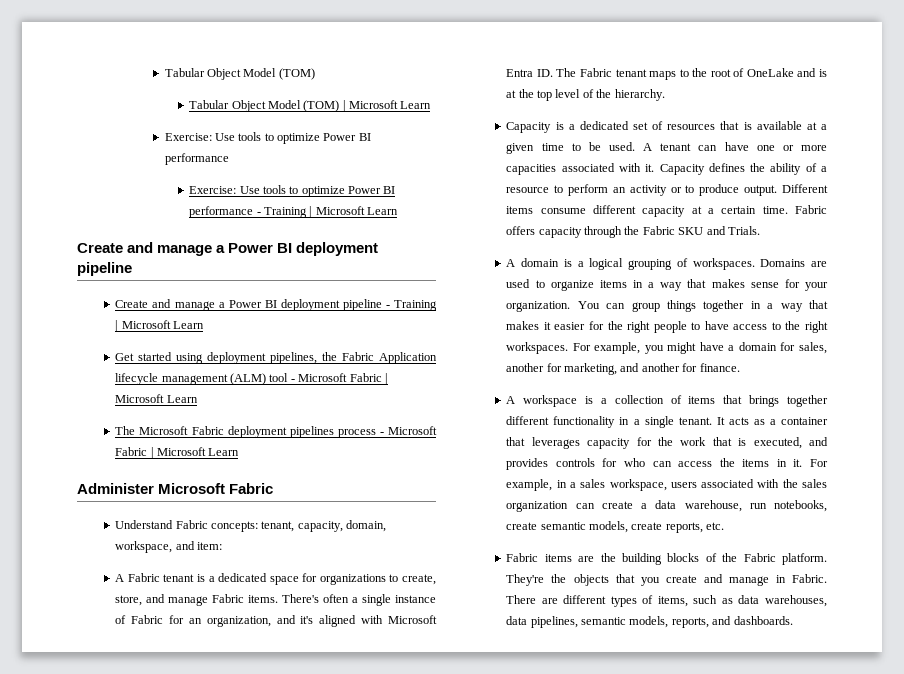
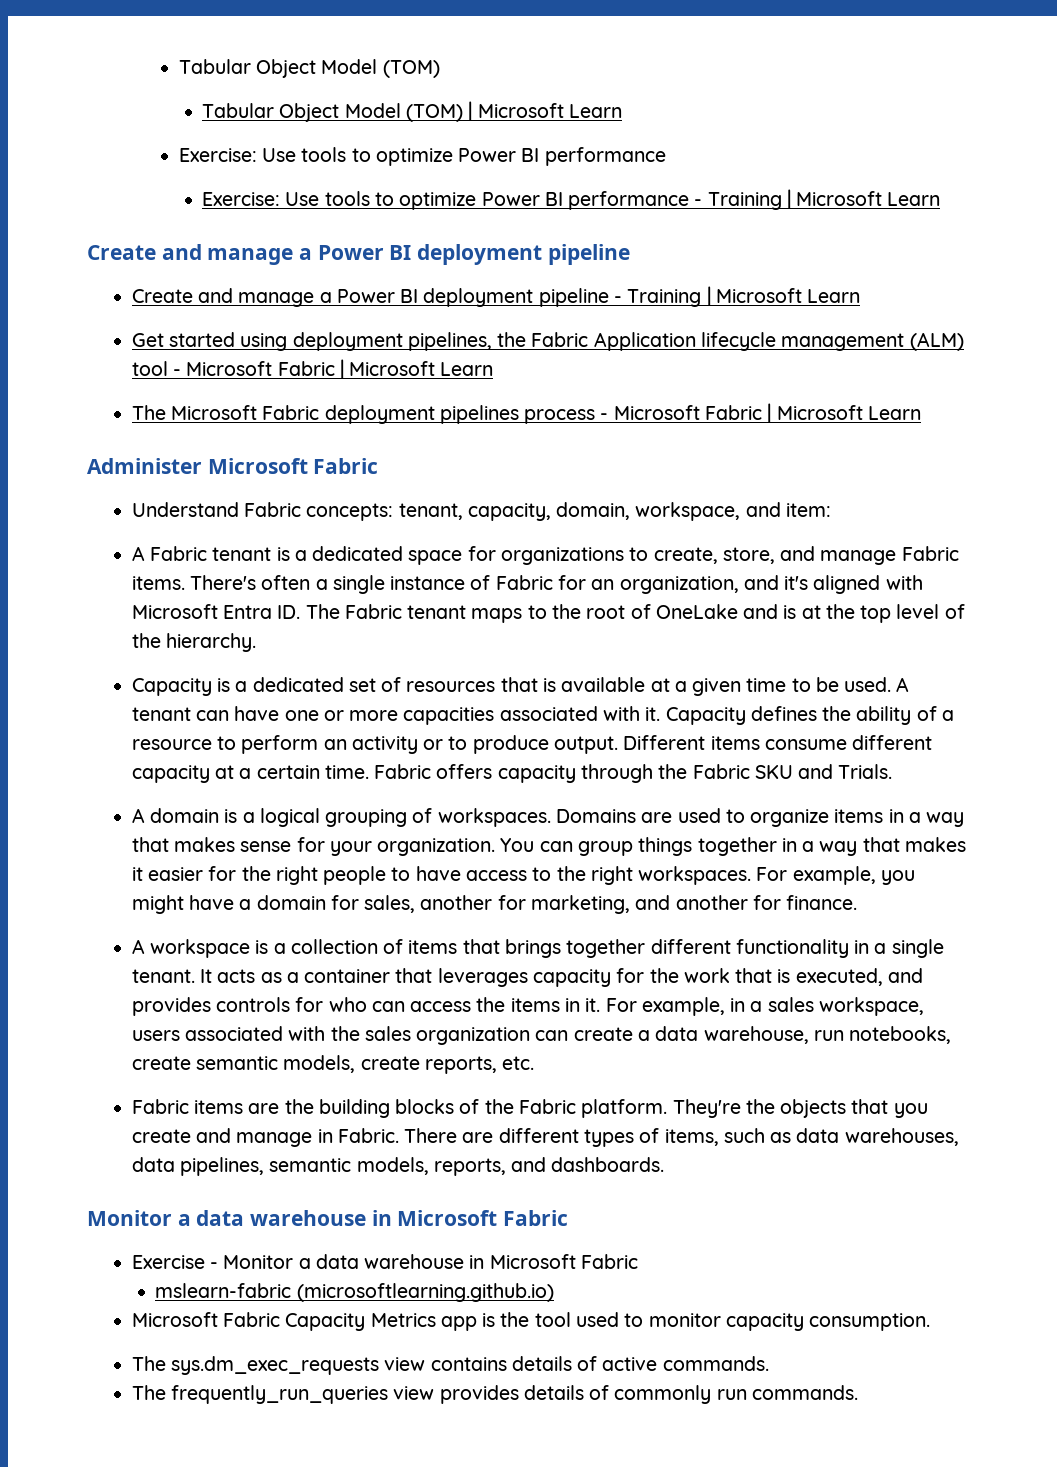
(793, 620) none -> [87,1210,569,1226] [131,1254,639,1269] [155,1283,554,1302] [131,1312,931,1331] [131,1356,769,1375] [131,1385,859,1404] // Monitor a data warehouse in Microsoft Fabric // Exercise - Monitor a data warehouse in Microsoft Fabric // mslearn-fabric (microsoftlearning.github.io) // Microsoft Fabric Capacity Metrics app is the tool used to monitor capacity consumption. // The sys.dm_exec_requests view contains details of active commands. // The frequently_run_queries view provides details of commonly run commands.

